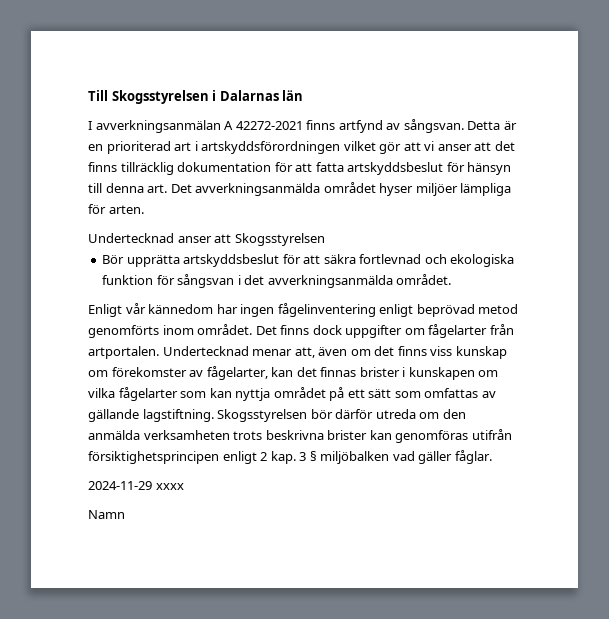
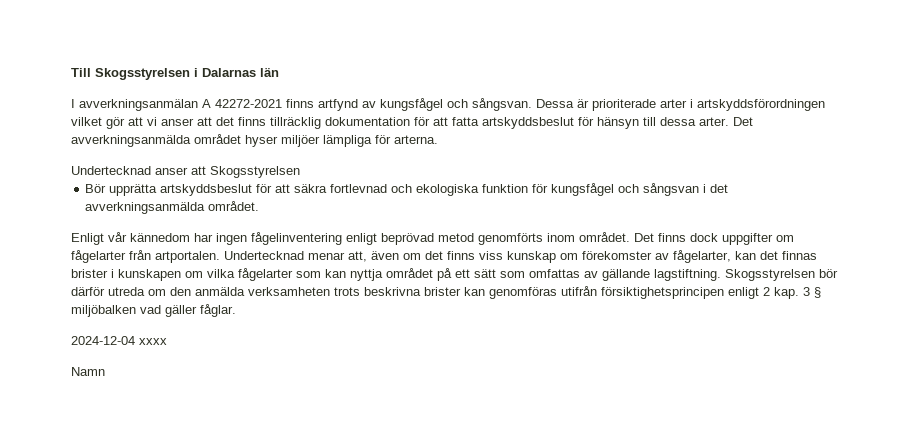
[403,119,517,133] [88,141,192,154] sångsvan. Detta är en prioriterad art -> [380,98,687,111] kungsfågel och sångsvan. Dessa är prioriterade arter
[105,183,168,193] denna art. -> [660,117,729,126] dessa arter.
[108,205,144,214] arten. -> [394,135,438,144] arterna.
(175, 280) none -> [551,183,640,196] kungsfågel och
[88,481,152,490] 2024-11-29 -> [71,336,135,345] 2024-12-04

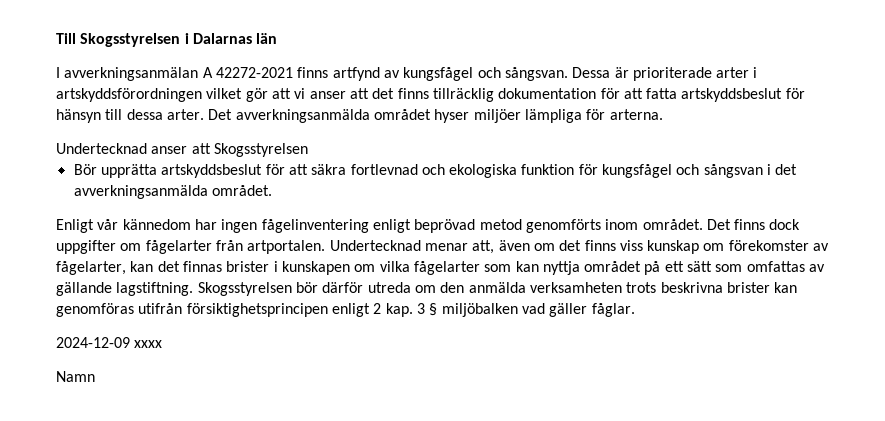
[71,336,135,345] 2024-12-04 -> [56,337,130,348] 2024-12-09

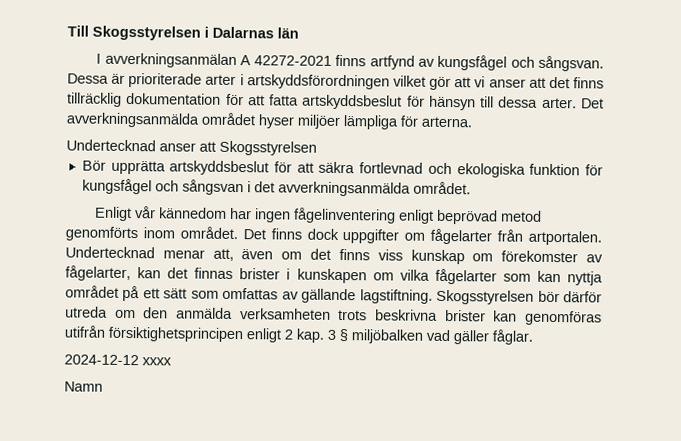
[56,337,130,348] 2024-12-09 -> [64,354,139,366] 2024-12-12

